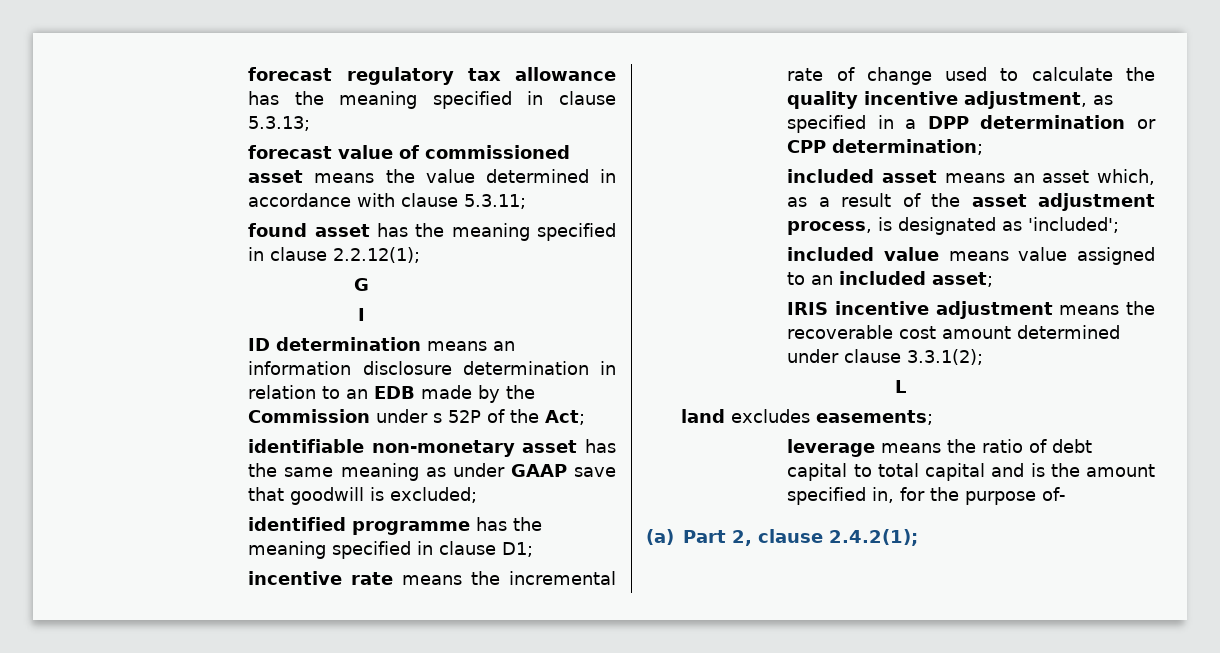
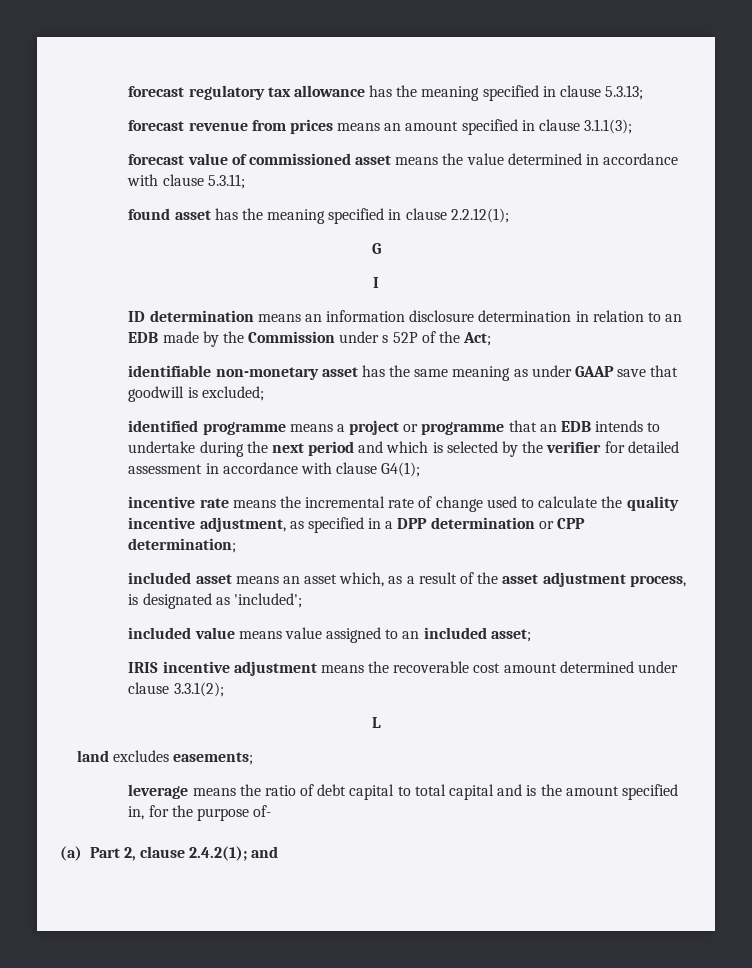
(311, 123) none -> [128,119,633,135] // forecast revenue from prices means an amount specified in clause 3.1.1(3);
[476,517,543,531] [248,541,534,559] has the meaning specified in clause D1; -> [289,420,661,435] [128,441,679,457] [128,462,421,477] means a project or programme that an EDB intends to undertake during the next period and which is selected by the verifier for detailed assessment in accordance with clause G4(1);
(918, 537) none -> [251,846,279,858] and

